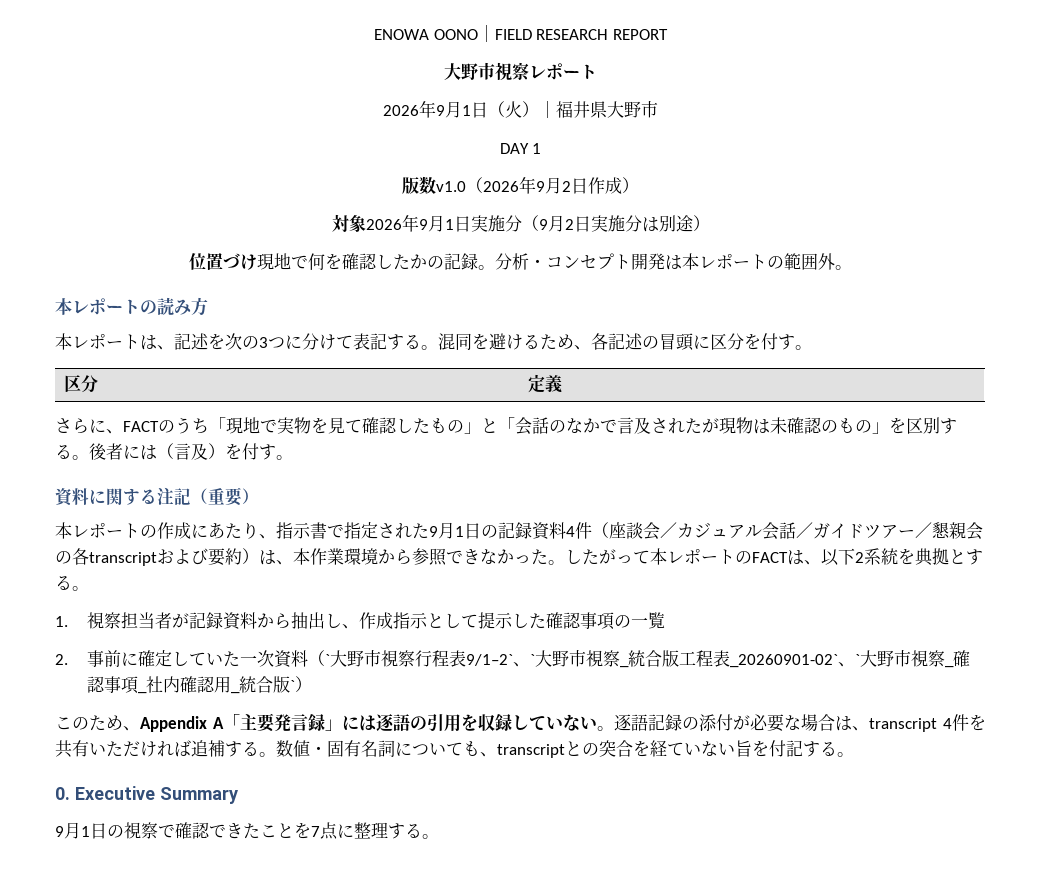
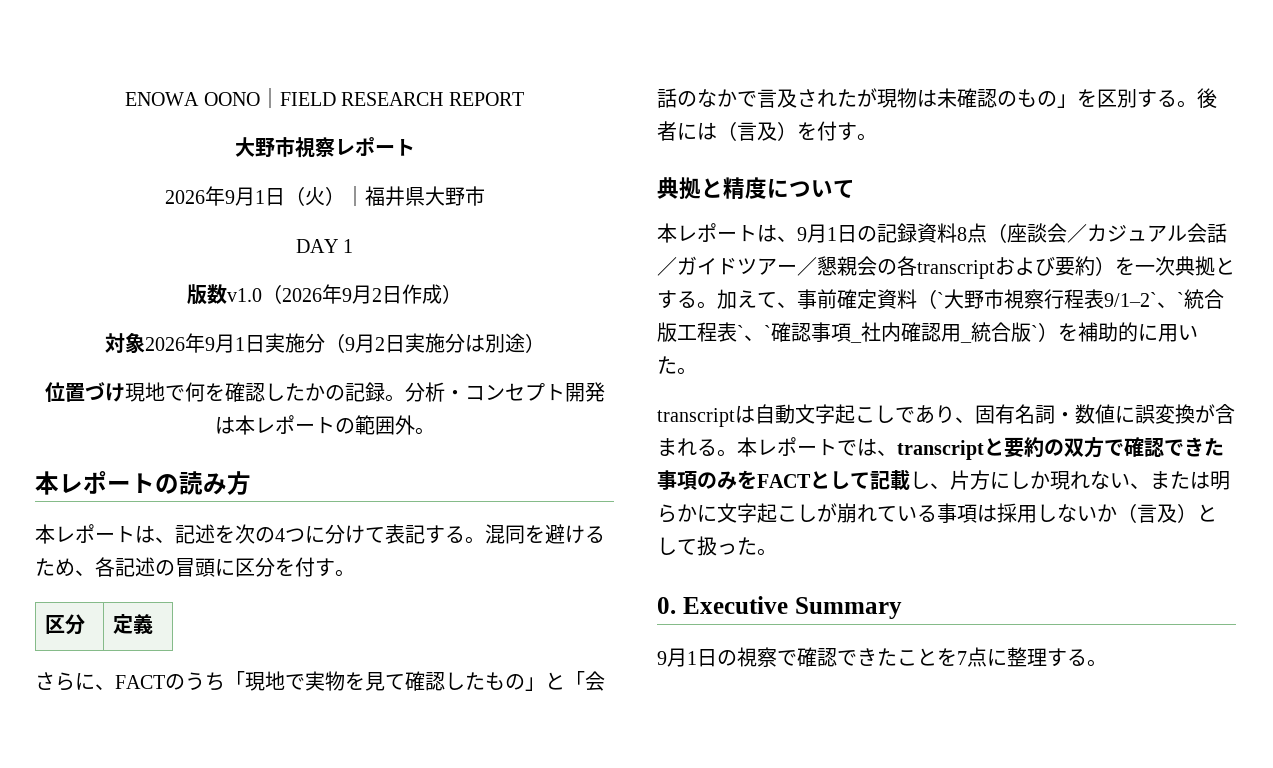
[259,337,268,348] 3 -> [275,528,285,542] 4
[55,487,259,506] [55,522,429,539] 資料に関する注記（重要） // 本レポートの作成にあたり、指示書で指定された -> [657,177,855,200] [657,223,797,243] 典拠と精度について // 本レポートは、
[566,522,592,539] 4件 -> [957,223,987,243] 8点
[259,548,983,566] [55,575,89,591] [55,612,665,630] [55,650,274,667] は、本作業環境から参照できなかった。したがって本レポートのFACTは、以下2系統を典拠とする。 // 1.視察担当者が記録資料から抽出し、作成指示として提示した確認事項の一覧 // 2.事前に確定していた一次 -> [1115,256,1235,276] [657,289,877,309] を一次典拠とする。加えて、事前確定
[534,650,954,668] 大野市視察_統合版工程表_20260901-02`、`大野市視察_ -> [1184,289,1224,309] [657,322,771,342] 統合版工程表`、`
[55,713,986,732] [55,740,837,758] // このため、Appendix A「主要発言録」には逐語の引用を収録していない。逐語記録の添付が必要な場合は、transcript 4件を共有いただければ追補する。数値・固有名詞についても、transcriptとの突合を経ていない旨を付記する -> [1058,322,1198,342] [657,356,697,375] [657,404,1235,427] [657,437,1224,460] [657,470,1230,490] [657,503,1217,523] [657,536,757,556] を補助的に用いた。 // transcriptは自動文字起こしであり、固有名詞・数値に誤変換が含まれる。本レポートでは、transcriptと要約の双方で確認できた事項のみをFACTとして記載し、片方にしか現れない、または明らかに文字起こしが崩れている事項は採用しないか（言及）として扱った

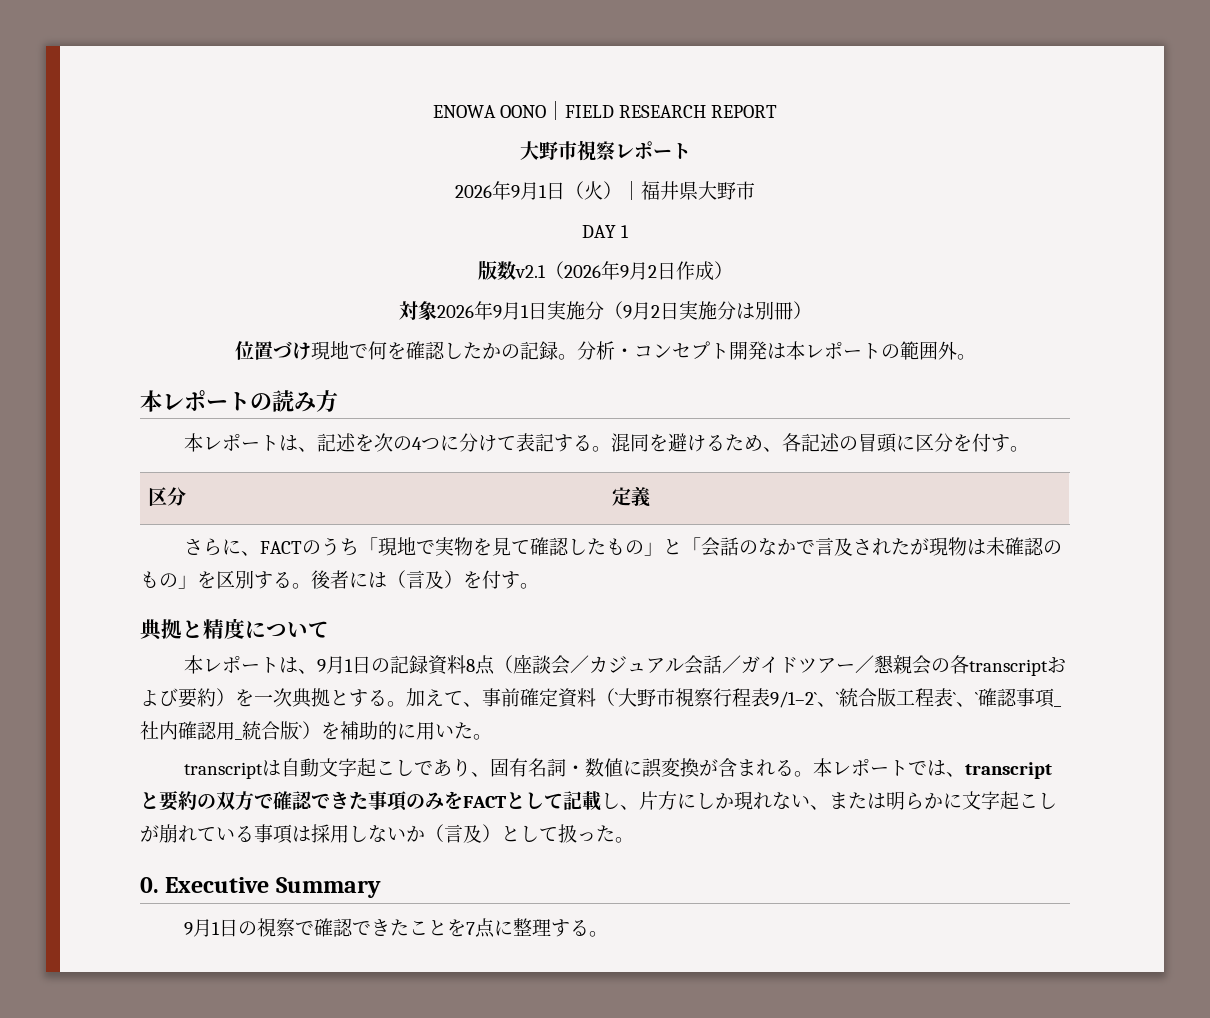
[227,288,262,302] v1.0 -> [514,265,546,278] v2.1
[504,333,525,353] 途 -> [773,302,793,320] 冊

